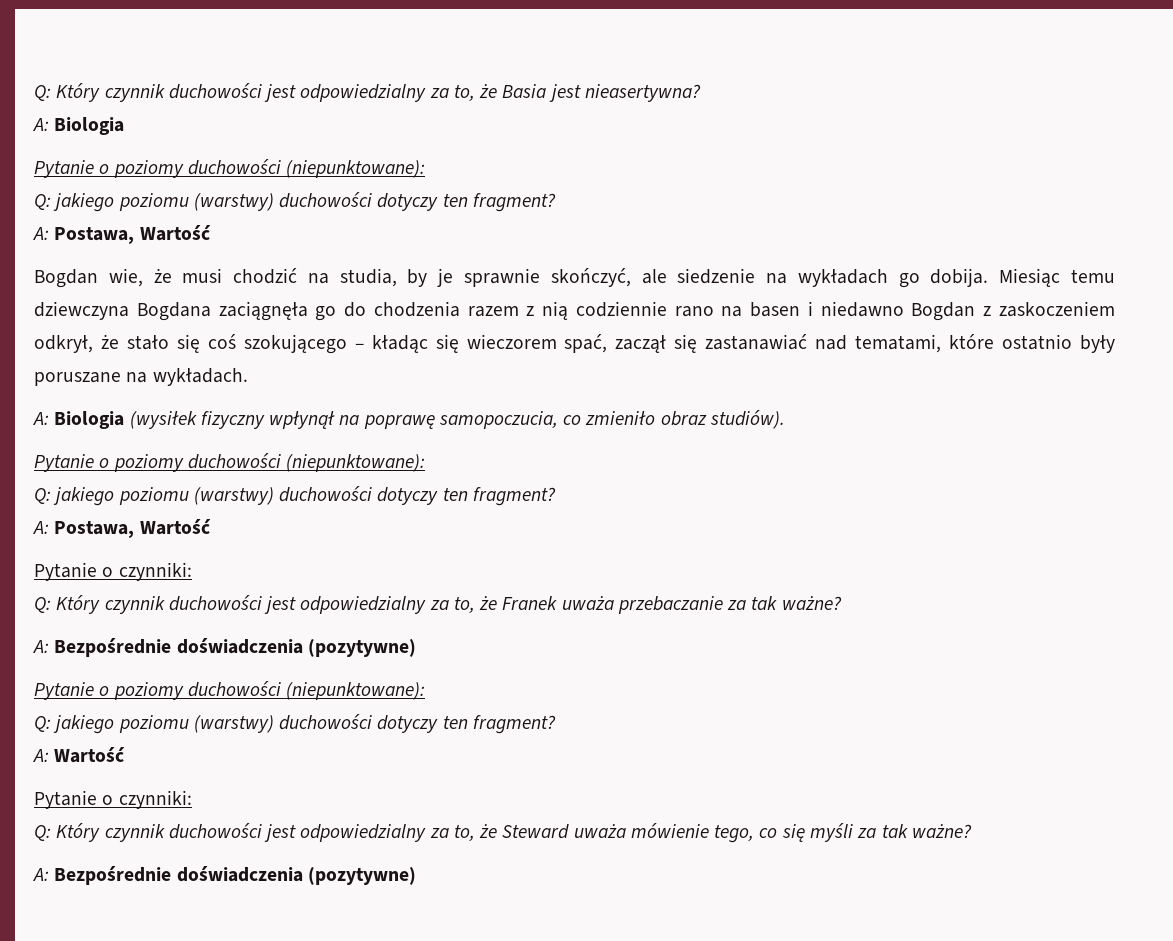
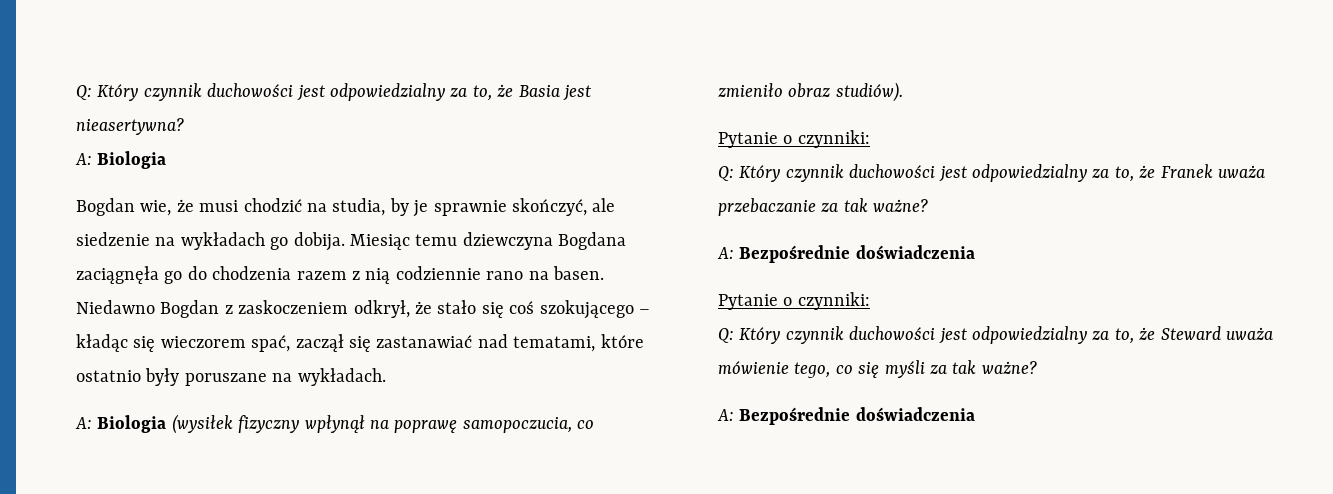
[34,159,426,178] [34,192,556,212] [33,225,211,244] // Pytanie o poziomy duchowości (niepunktowane): // Q: jakiego poziomu (warstwy) duchowości dotyczy ten fragment? // A: Postawa, Wartość -> (167, 160) none
[750,301,904,317] basen i niedawno -> [552,266,604,280] [76,300,155,314] basen. Niedawno
[34,453,426,472] [34,486,556,506] [33,519,211,538] // Pytanie o poziomy duchowości (niepunktowane): // Q: jakiego poziomu (warstwy) duchowości dotyczy ten fragment? // A: Postawa, Wartość -> (903, 92) none
[307,639,416,657] [34,681,426,700] [34,714,556,734] [33,747,126,763] (pozytywne) // Pytanie o poziomy duchowości (niepunktowane): // Q: jakiego poziomu (warstwy) duchowości dotyczy ten fragment? // A: Wartość -> (975, 252) none
[307,867,416,885] (pozytywne) -> (975, 414) none

